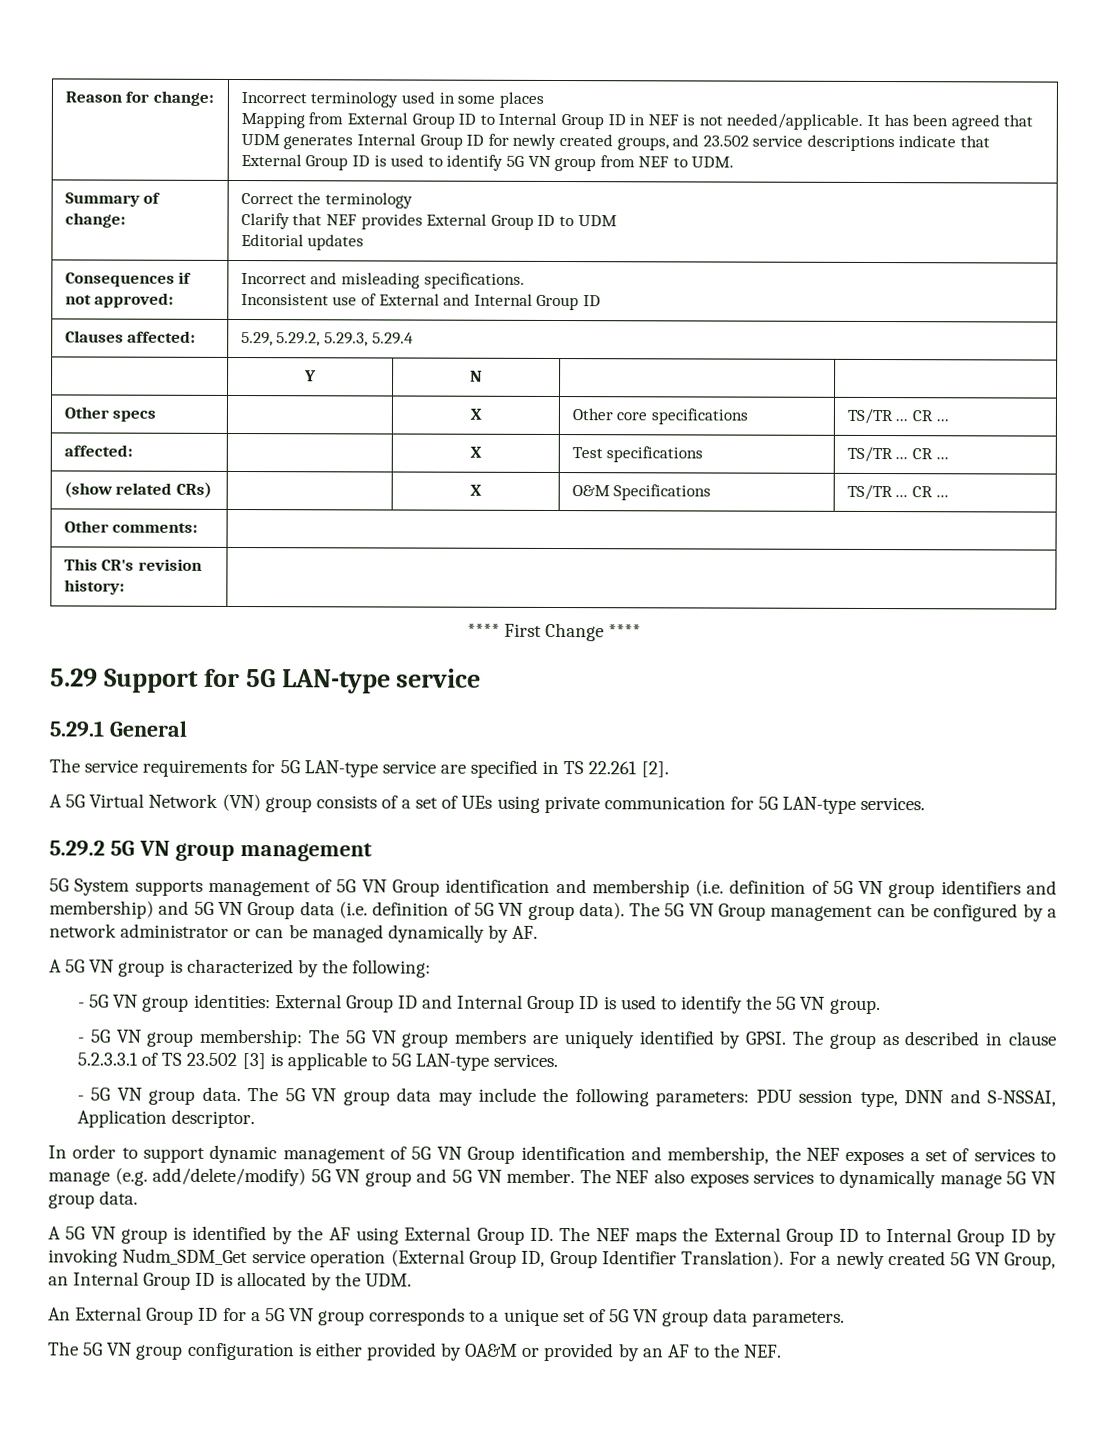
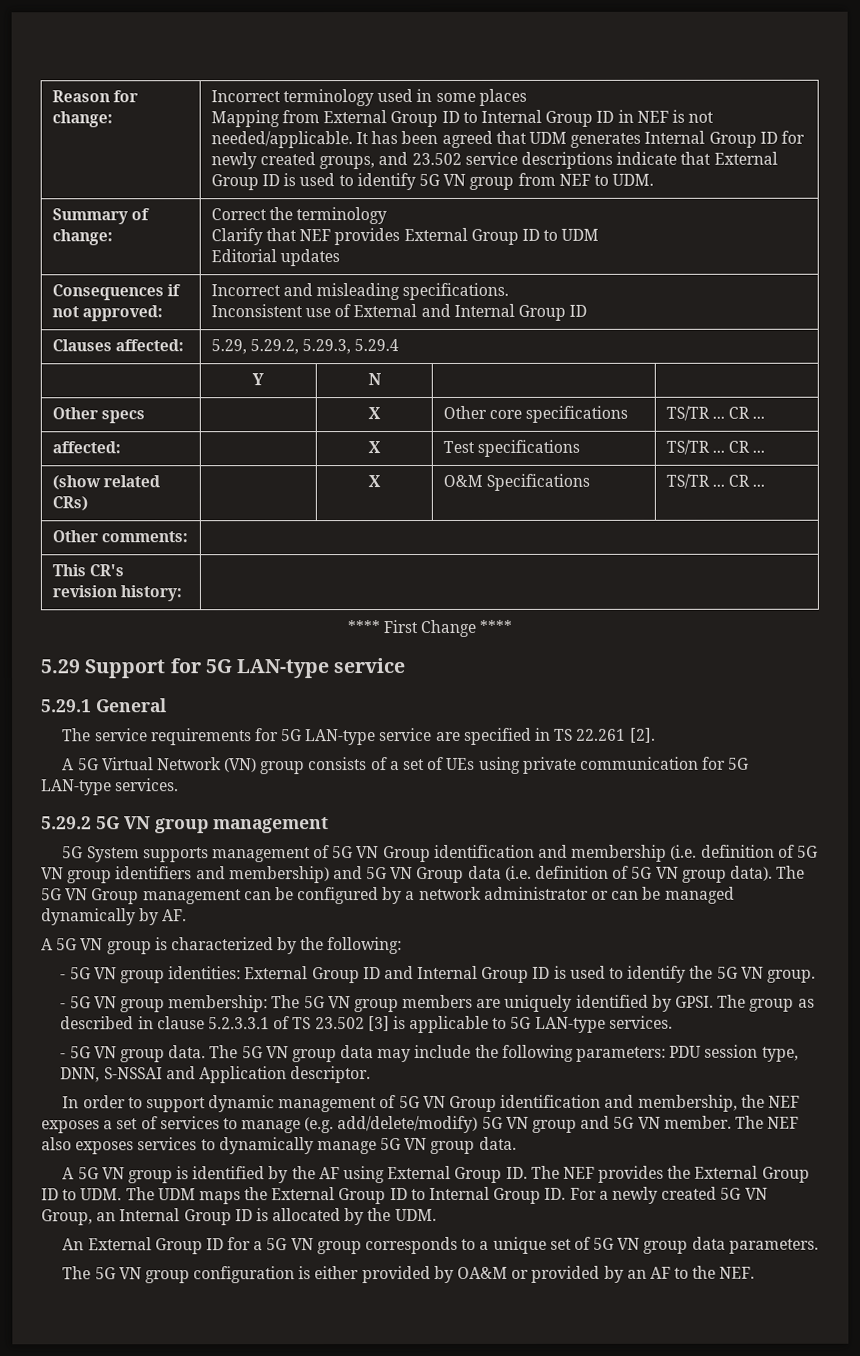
[904,1089,1057,1107] DNN and S-NSSAI, -> [60,1066,196,1083] DNN, S-NSSAI and
(630, 1235) none -> [598,1165,810,1183] [41,1187,196,1201] provides the External Group ID to UDM. The UDM
[1010,1228,1058,1247] [48,1248,785,1269] ID by invoking Nudm_SDM_Get service operation (External Group ID, Group Identifier Translation). -> [544,1187,567,1200] ID.

